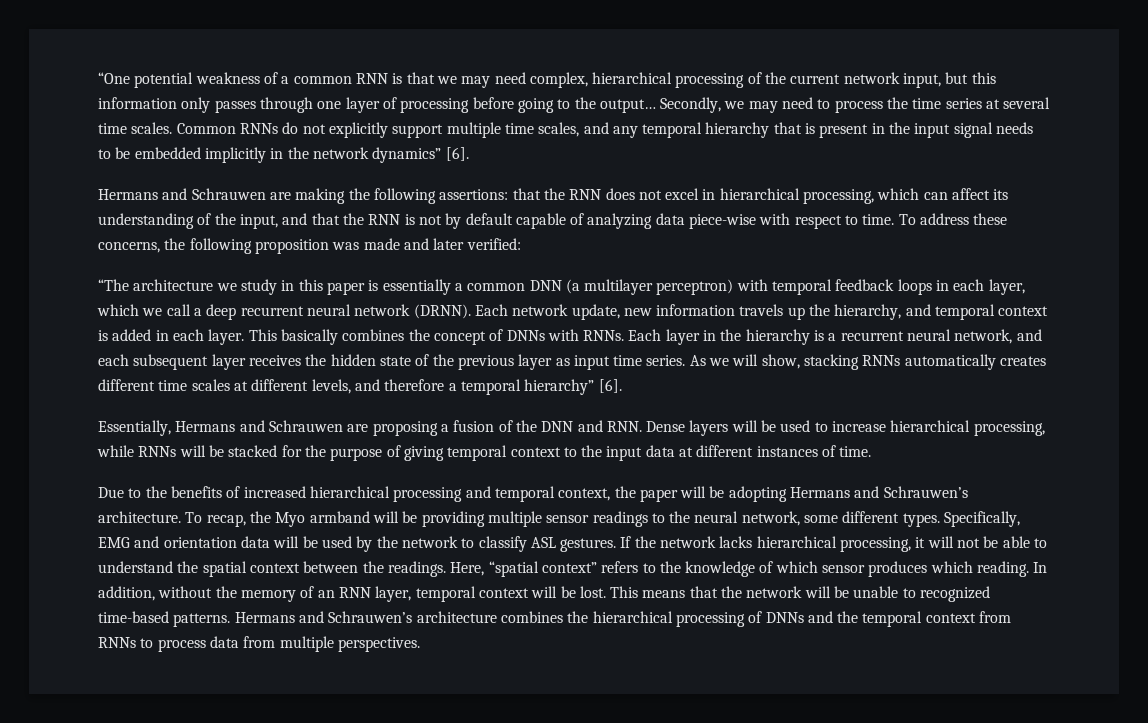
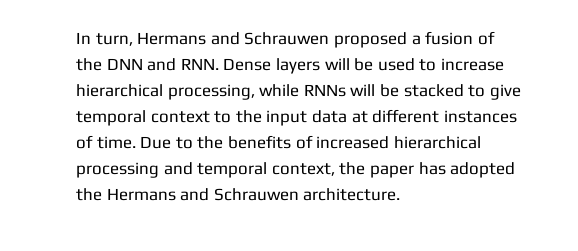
[98,72,996,88] [98,97,1051,113] [98,122,1034,138] [98,147,469,163] [98,188,1009,204] [98,213,1008,229] [98,238,521,254] [98,279,1025,295] [97,304,1049,320] [98,329,1042,345] [98,354,1047,370] [98,379,622,395] [98,420,438,436] “One potential weakness of a common RNN is that we may need complex, hierarchical processing of the current network input, but this information only passes through one layer of processing before going to the output… Secondly, we may need to process the time series at several time scales. Common RNNs do not explicitly support multiple time scales, and any temporal hierarchy that is present in the input signal needs to be embedded implicitly in the network dynamics” [6]. // Hermans and Schrauwen are making the following assertions: that the RNN does not excel in hierarchical processing, which can affect its understanding of the input, and that the RNN is not by default capable of analyzing data piece-wise with respect to time. To address these concerns, the following proposition was made and later verified: // “The architecture we study in this paper is essentially a common DNN (a multilayer perceptron) with temporal feedback loops in each layer, which we call a deep recurrent neural network (DRNN). Each network update, new information travels up the hierarchy, and temporal context is added in each layer. This basically combines the concept of DNNs with RNNs. Each layer in the hierarchy is a recurrent neural network, and each subsequent layer receives the hidden state of the previous layer as input time series. As we will show, stacking RNNs automatically creates different time scales at different levels, and therefore a temporal hierarchy” [6]. // Essentially, Hermans and Schrauwen are proposing -> [76,32,407,48] In turn, Hermans and Schrauwen proposed
[281,445,444,461] for the purpose of giving -> [468,84,521,100] to give
(872, 451) // -> (136, 142) none
[680,486,968,502] [98,511,1021,527] [98,536,1048,552] [98,561,1048,577] [98,586,991,602] [98,611,1012,627] [98,636,420,652] will be adopting Hermans and Schrauwen’s architecture. To recap, the Myo armband will be providing multiple sensor readings to the neural network, some different types. Specifically, EMG and orientation data will be used by the network to classify ASL gestures. If the network lacks hierarchical processing, it will not be able to understand the spatial context between the readings. Here, “spatial context” refers to the knowledge of which sensor produces which reading. In addition, without the memory of an RNN layer, temporal context will be lost. This means that the network will be unable to recognized time-based patterns. Hermans and Schrauwen’s architecture combines the hierarchical processing of DNNs and the temporal context from RNNs to process data from multiple perspectives. -> [418,162,516,178] [76,188,401,201] has adopted the Hermans and Schrauwen architecture.

